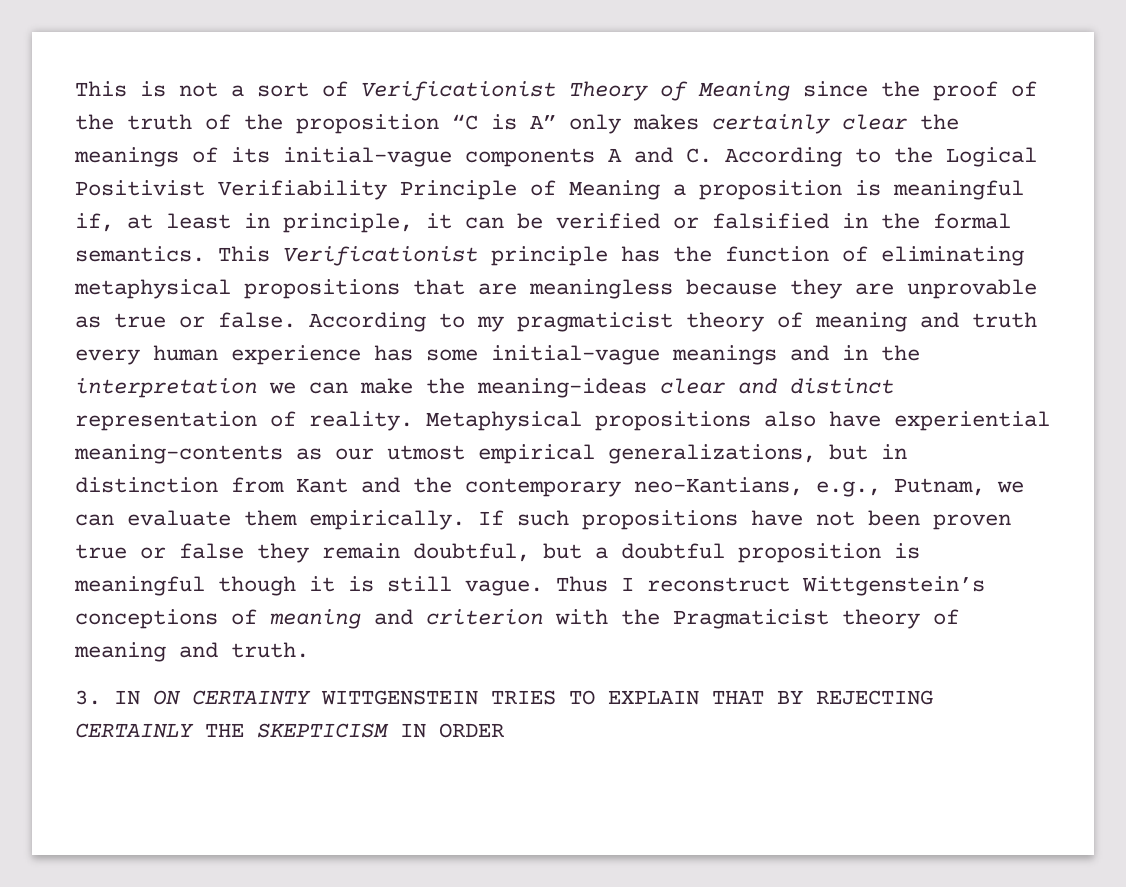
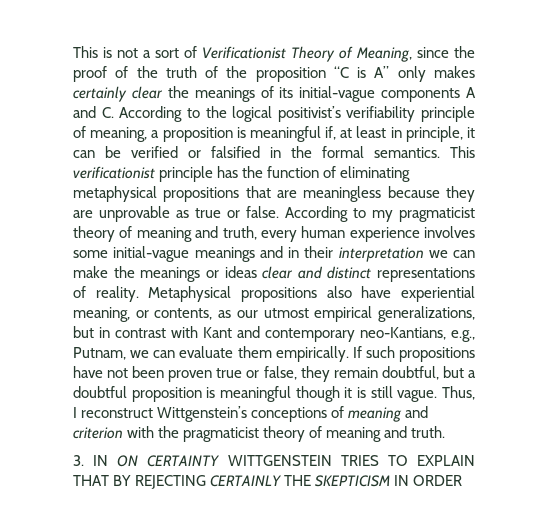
[698,81,790,101] Meaning -> [356,47,412,62] Meaning,
[946,147,1037,167] [75,180,660,200] Logical Positivist Verifiability Principle of Meaning -> [232,106,475,122] [73,126,148,142] logical positivist’s verifiability principle of meaning,
[283,246,478,266] Verificationist -> [73,166,155,179] verificationist
[972,312,1037,328] truth -> [222,226,257,240] truth,
[374,345,413,361] has -> [424,226,475,238] involves
[881,345,920,361] the -> [304,246,334,258] their
[477,378,647,398] meaning-ideas -> [140,266,257,282] meanings or ideas
[75,411,257,431] representation -> [377,267,475,282] representations
[74,444,283,464] meaning-contents -> [73,307,213,322] meaning, or contents,
[75,477,284,493] distinction from -> [115,326,198,338] contrast with
[413,477,452,493] the -> (260, 332) none
[179,543,244,559] false -> [263,366,297,380] false,
[556,576,608,592] Thus -> [442,386,476,400] Thus,
[673,609,829,629] Pragmaticist -> [183,427,260,442] pragmaticist

